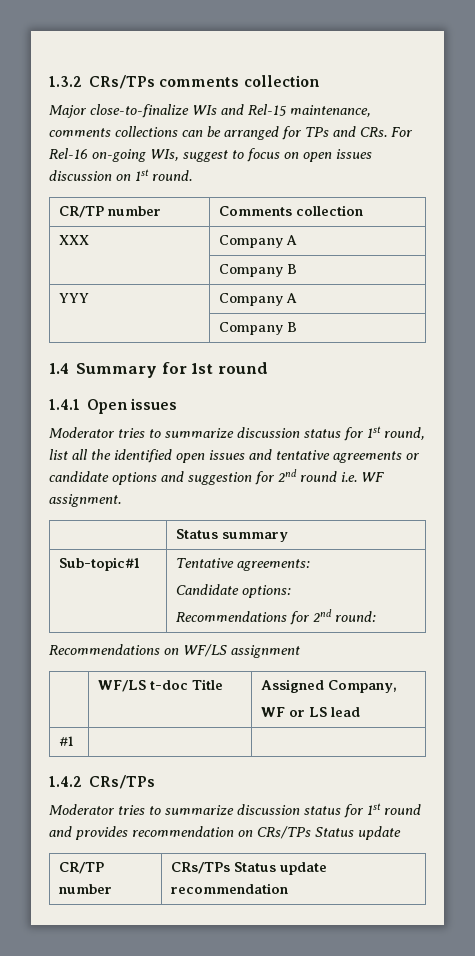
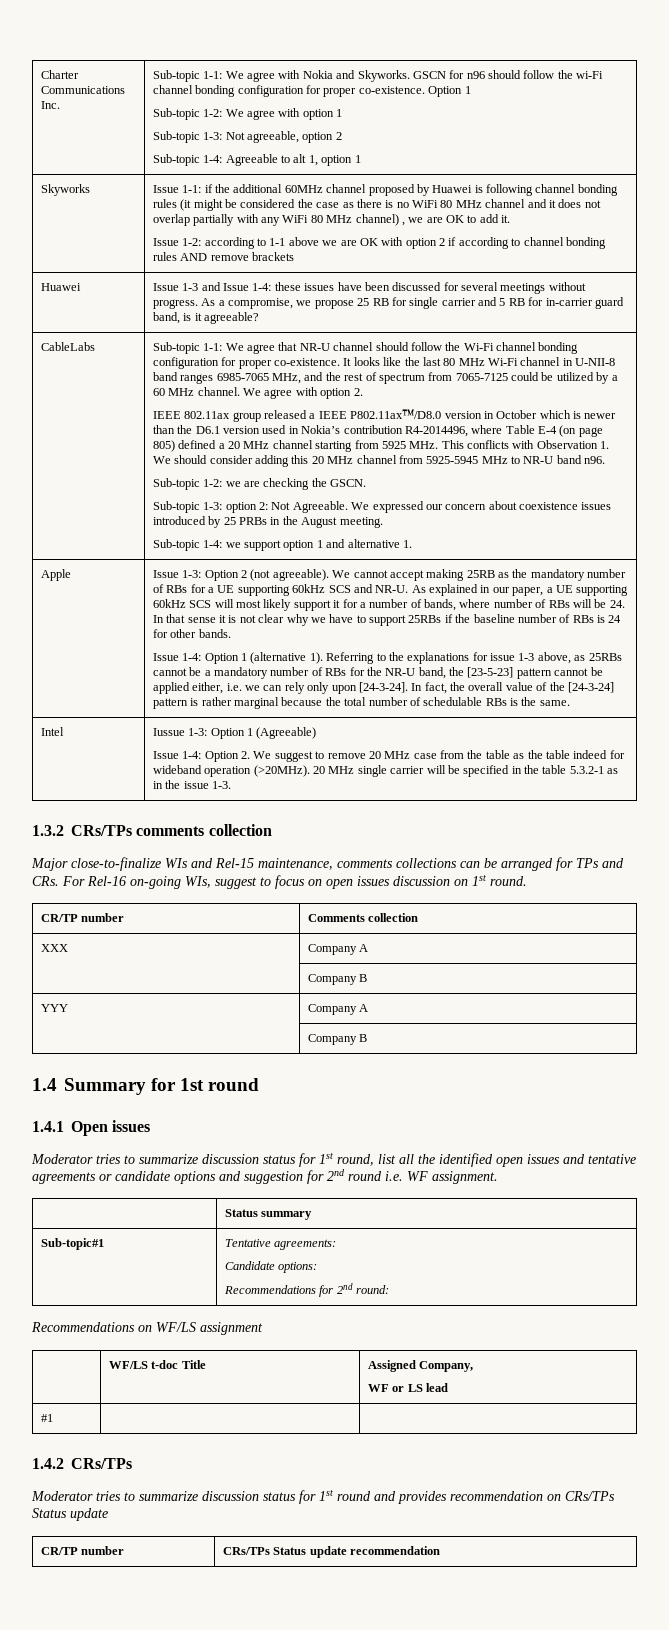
(49, 81) none -> [40,70,79,79] [40,86,125,94] [40,101,60,109] [152,70,604,82] [152,85,471,97] [152,108,343,120] [152,131,342,143] [152,154,361,166] [40,184,90,196] [152,184,618,196] [152,199,601,211] [152,214,511,226] [152,237,606,249] [152,252,295,261] [40,283,81,291] [152,282,586,294] [152,297,624,309] [152,312,260,324] [40,342,95,351] [152,342,579,354] [152,357,616,369] [152,372,618,384] [152,387,363,399] [152,409,617,422] [152,425,603,437] [152,440,610,452] [152,455,606,467] [152,478,367,490] [152,501,612,513] [152,516,383,528] [152,539,412,551] [40,569,71,581] [152,569,627,581] [152,584,629,596] [152,599,625,611] [152,614,622,626] [152,629,231,638] [152,652,622,664] [152,667,603,679] [152,682,614,694] [152,697,570,709] [40,727,64,736] [152,727,317,739] [152,750,625,762] [152,765,619,777] [152,780,232,789] Charter Communications Inc. | Sub-topic 1-1: We agree with Nokia and Skyworks. GSCN for n96 should follow the wi-Fi channel bonding configuration for proper co-existence. Option 1 // Sub-topic 1-2: We agree with option 1 // Sub-topic 1-3: Not agreeable, option 2 // Sub-topic 1-4: Agreeable to alt 1, option 1 // Skyworks | Issue 1-1: if the additional 60MHz channel proposed by Huawei is following channel bonding rules (it might be considered the case as there is no WiFi 80 MHz channel and it does not overlap partially with any WiFi 80 MHz channel) , we are OK to add it. // Issue 1-2: according to 1-1 above we are OK with option 2 if according to channel bonding rules AND remove brackets // Huawei | Issue 1-3 and Issue 1-4: these issues have been discussed for several meetings without progress. As a compromise, we propose 25 RB for single carrier and 5 RB for in-carrier guard band, is it agreeable? // CableLabs | Sub-topic 1-1: We agree that NR-U channel should follow the Wi-Fi channel bonding configuration for proper co-existence. It looks like the last 80 MHz Wi-Fi channel in U-NII-8 band ranges 6985-7065 MHz, and the rest of spectrum from 7065-7125 could be utilized by a 60 MHz channel. We agree with option 2. // IEEE 802.11ax group released a IEEE P802.11ax™/D8.0 version in October which is newer than the D6.1 version used in Nokia’s contribution R4-2014496, where Table E-4 (on page 805) defined a 20 MHz channel starting from 5925 MHz. This conflicts with Observation 1. We should consider adding this 20 MHz channel from 5925-5945 MHz to NR-U band n96. // Sub-topic 1-2: we are checking the GSCN. // Sub-topic 1-3: option 2: Not Agreeable. We expressed our concern about coexistence issues introduced by 25 PRBs in the August meeting. // Sub-topic 1-4: we support option 1 and alternative 1. // Apple | Issue 1-3: Option 2 (not agreeable). We cannot accept making 25RB as the mandatory number of RBs for a UE supporting 60kHz SCS and NR-U. As explained in our paper, a UE supporting 60kHz SCS will most likely support it for a number of bands, where number of RBs will be 24. In that sense it is not clear why we have to support 25RBs if the baseline number of RBs is 24 for other bands. // Issue 1-4: Option 1 (alternative 1). Referring to the explanations for issue 1-3 above, as 25RBs cannot be a mandatory number of RBs for the NR-U band, the [23-5-23] pattern cannot be applied either, i.e. we can rely only upon [24-3-24]. In fact, the overall value of the [24-3-24] pattern is rather marginal because the total number of schedulable RBs is the same. // Intel | Iussue 1-3: Option 1 (Agreeable) // Issue 1-4: Option 2. We suggest to remove 20 MHz case from the table as the table indeed for wideband operation (>20MHz). 20 MHz single carrier will be specified in the table 5.3.2-1 as in the issue 1-3. //

